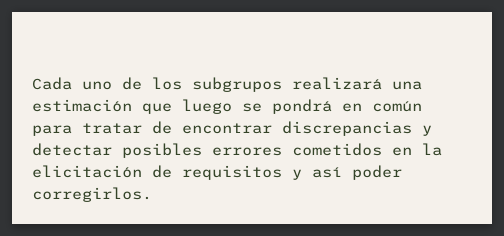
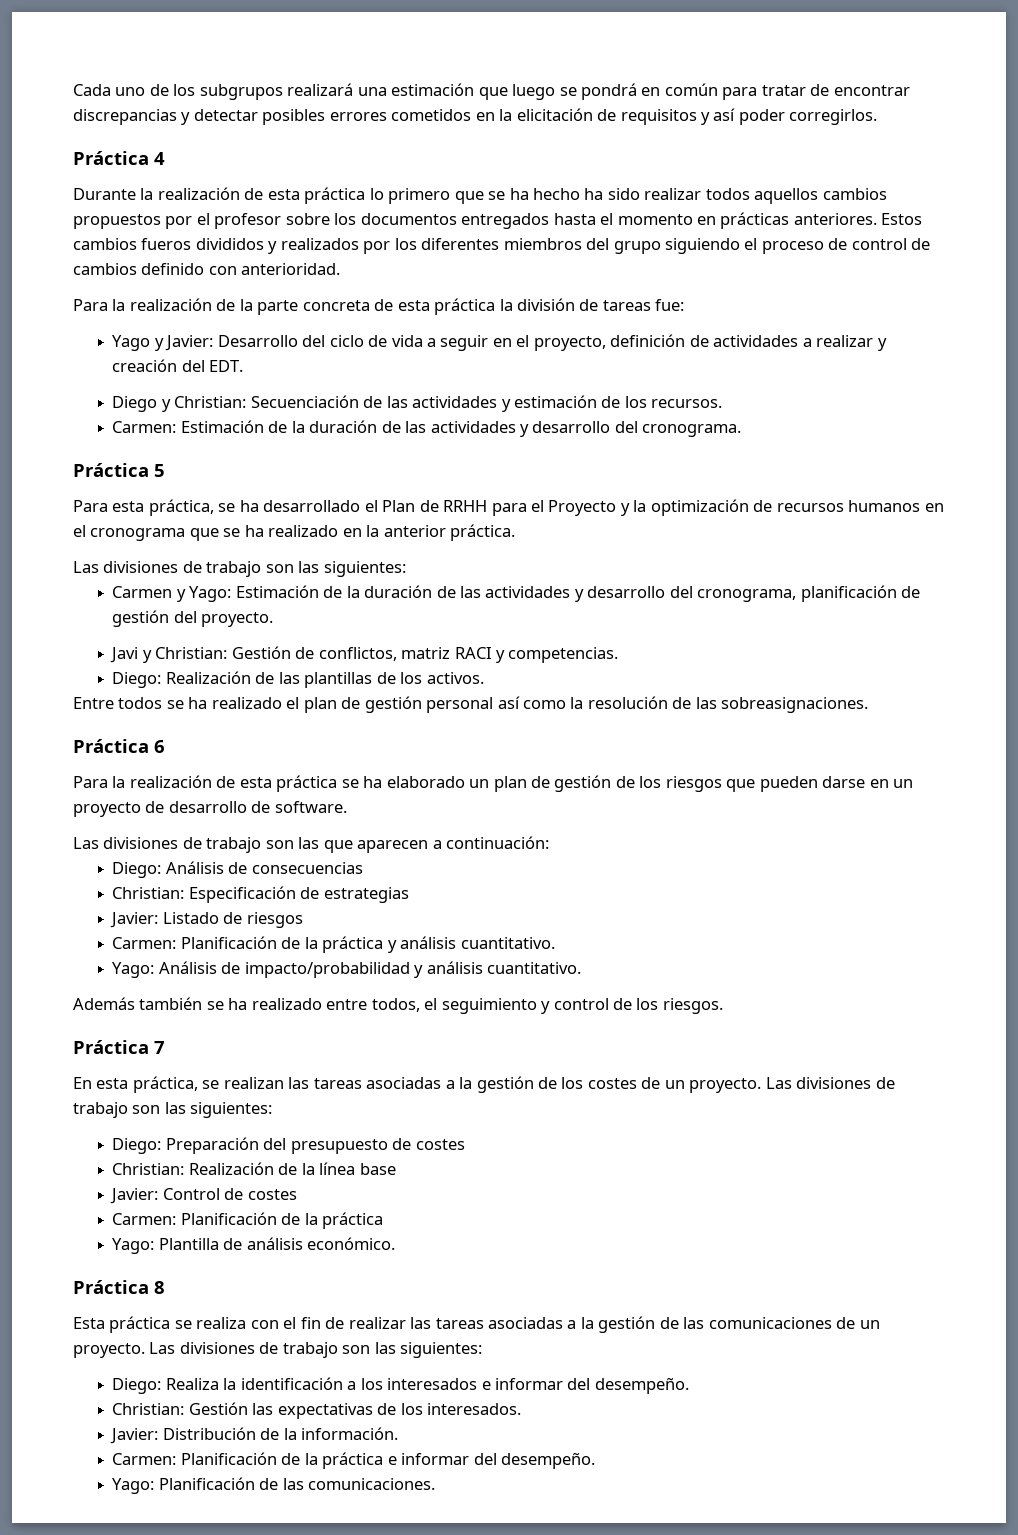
(152, 194) none -> [73,151,165,165] [73,187,887,204] [73,212,923,229] [73,238,931,254] [73,263,341,275] [73,298,685,315] [112,334,887,351] [112,359,244,372] [112,395,723,412] [112,420,742,437] [73,463,165,477] [73,499,944,516] [73,524,516,541] [73,561,406,577] [112,585,921,602] [112,610,274,627] [110,646,619,663] [112,671,484,688] [73,696,869,713] [73,739,165,753] [73,775,914,792] [73,801,347,817] [73,836,550,853] [112,861,363,878] [112,886,409,903] [110,912,303,928] [112,936,555,953] [112,961,582,978] [73,997,723,1014] [73,1040,165,1054] [73,1076,895,1093] [73,1102,273,1118] [112,1137,465,1154] [112,1162,396,1175] [110,1188,297,1204] [112,1212,384,1229] [112,1237,396,1254] [73,1280,165,1294] [73,1316,880,1333] [73,1342,483,1358] [112,1377,689,1394] [112,1402,522,1419] [110,1427,399,1444] [112,1452,596,1469] [112,1477,436,1494] // Práctica 4 // Durante la realización de esta práctica lo primero que se ha hecho ha sido realizar todos aquellos cambios propuestos por el profesor sobre los documentos entregados hasta el momento en prácticas anteriores. Estos cambios fueros divididos y realizados por los diferentes miembros del grupo siguiendo el proceso de control de cambios definido con anterioridad. // Para la realización de la parte concreta de esta práctica la división de tareas fue: // Yago y Javier: Desarrollo del ciclo de vida a seguir en el proyecto, definición de actividades a realizar y creación del EDT. // Diego y Christian: Secuenciación de las actividades y estimación de los recursos. // Carmen: Estimación de la duración de las actividades y desarrollo del cronograma. // Práctica 5 // Para esta práctica, se ha desarrollado el Plan de RRHH para el Proyecto y la optimización de recursos humanos en el cronograma que se ha realizado en la anterior práctica. // Las divisiones de trabajo son las siguientes: // Carmen y Yago: Estimación de la duración de las actividades y desarrollo del cronograma, planificación de gestión del proyecto. // Javi y Christian: Gestión de conflictos, matriz RACI y competencias. // Diego: Realización de las plantillas de los activos. // Entre todos se ha realizado el plan de gestión personal así como la resolución de las sobreasignaciones. // Práctica 6 // Para la realización de esta práctica se ha elaborado un plan de gestión de los riesgos que pueden darse en un proyecto de desarrollo de software. // Las divisiones de trabajo son las que aparecen a continuación: // Diego: Análisis de consecuencias // Christian: Especificación de estrategias // Javier: Listado de riesgos // Carmen: Planificación de la práctica y análisis cuantitativo. // Yago: Análisis de impacto/probabilidad y análisis cuantitativo. // Además también se ha realizado entre todos, el seguimiento y control de los riesgos. // Práctica 7 // En esta práctica, se realizan las tareas asociadas a la gestión de los costes de un proyecto. Las divisiones de trabajo son las siguientes: // Diego: Preparación del presupuesto de costes // Christian: Realización de la línea base // Javier: Control de costes // Carmen: Planificación de la práctica // Yago: Plantilla de análisis económico. // Práctica 8 // Esta práctica se realiza con el fin de realizar las tareas asociadas a la gestión de las comunicaciones de un proyecto. Las divisiones de trabajo son las siguientes: // Diego: Realiza la identificación a los interesados e informar del desempeño. // Christian: Gestión las expectativas de los interesados. // Javier: Distribución de la información. // Carmen: Planificación de la práctica e informar del desempeño. // Yago: Planificación de las comunicaciones.

